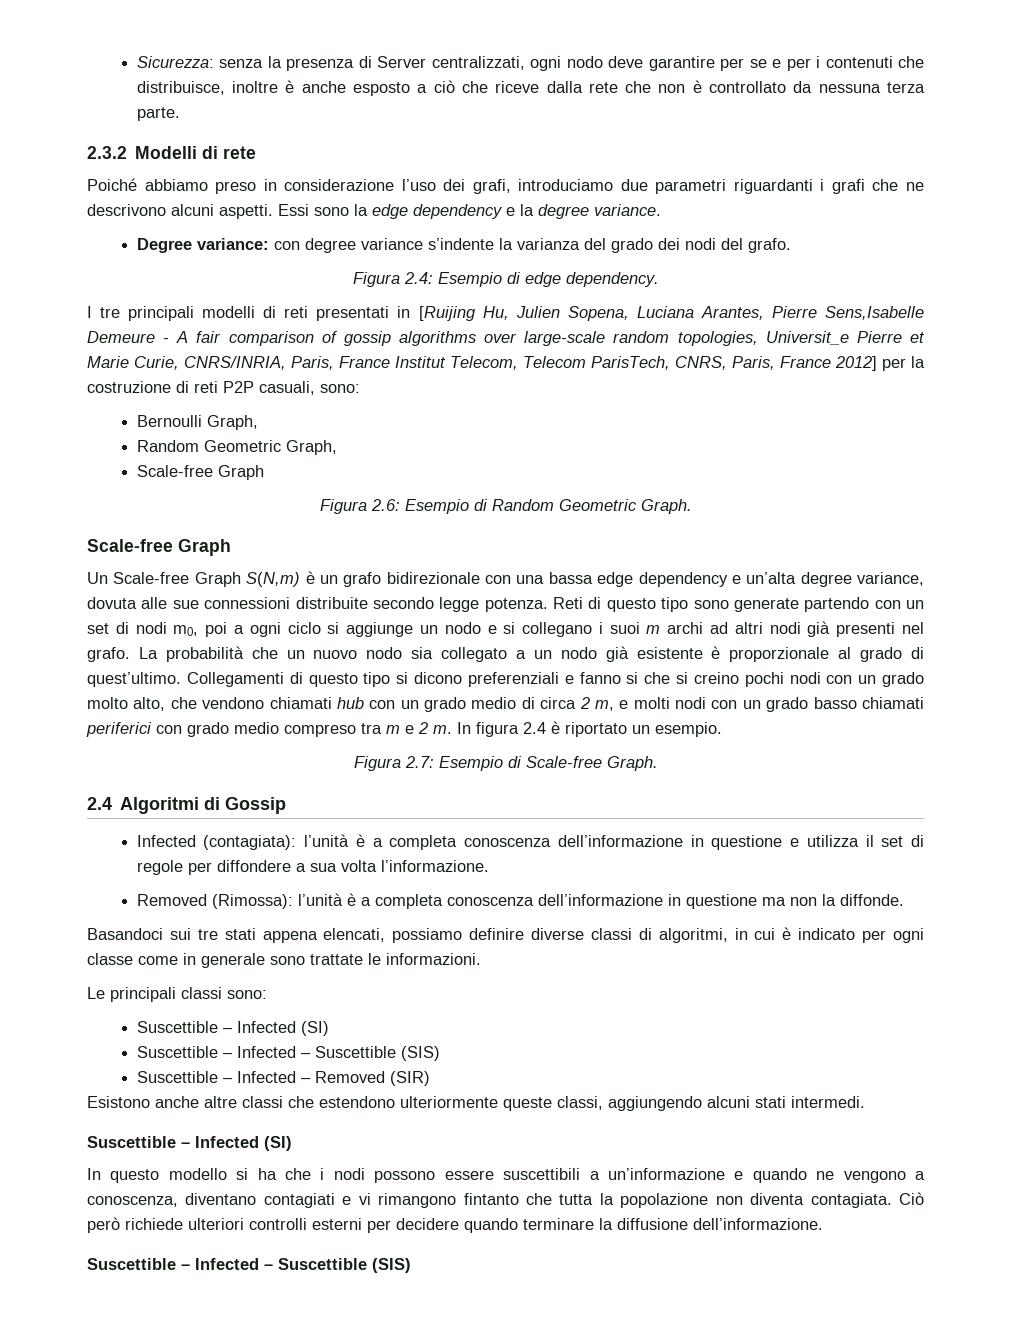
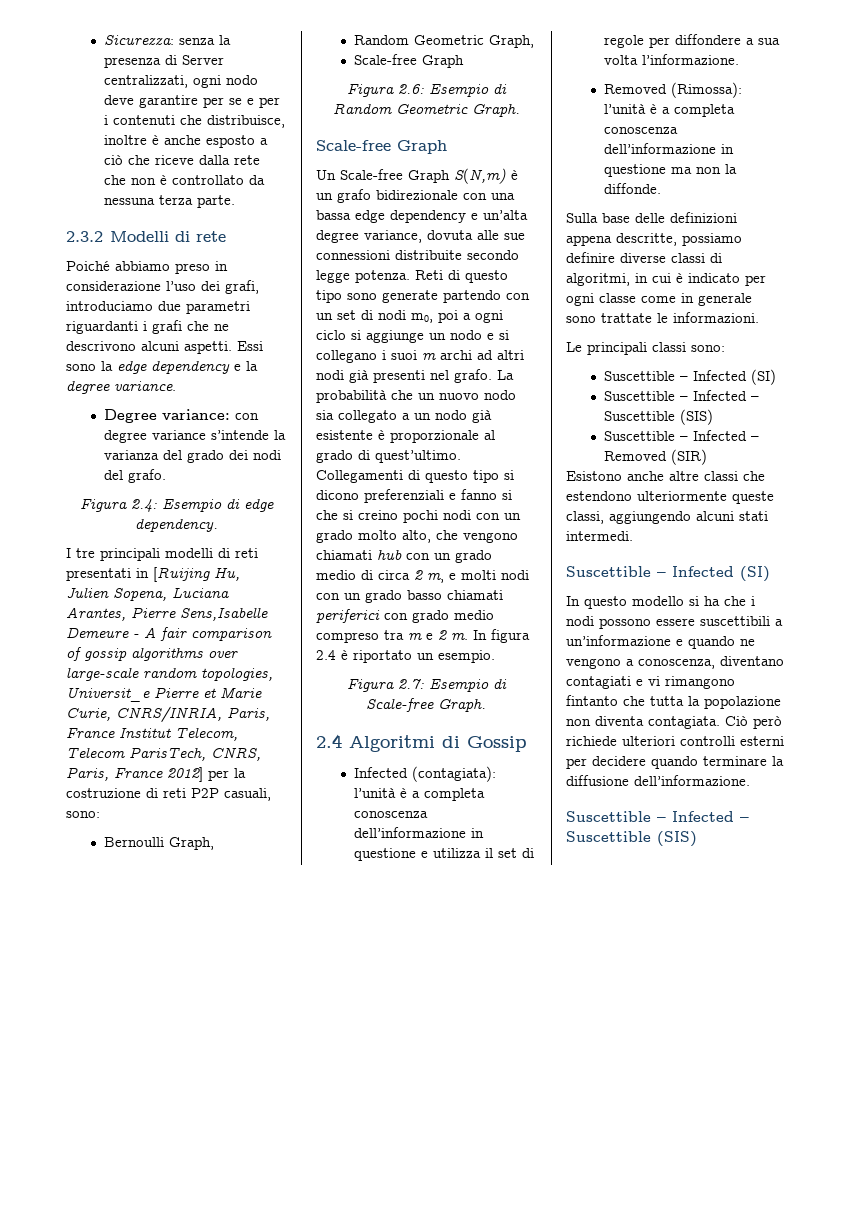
[427,238,494,250] s’indente -> [210,430,269,440] s’intende
[202,697,265,709] vendono -> [463,532,518,543] vengono
[87,928,386,943] Basandoci sui tre stati appena elencati, -> [566,212,737,223] [566,233,677,246] Sulla base delle definizioni appena descritte,

